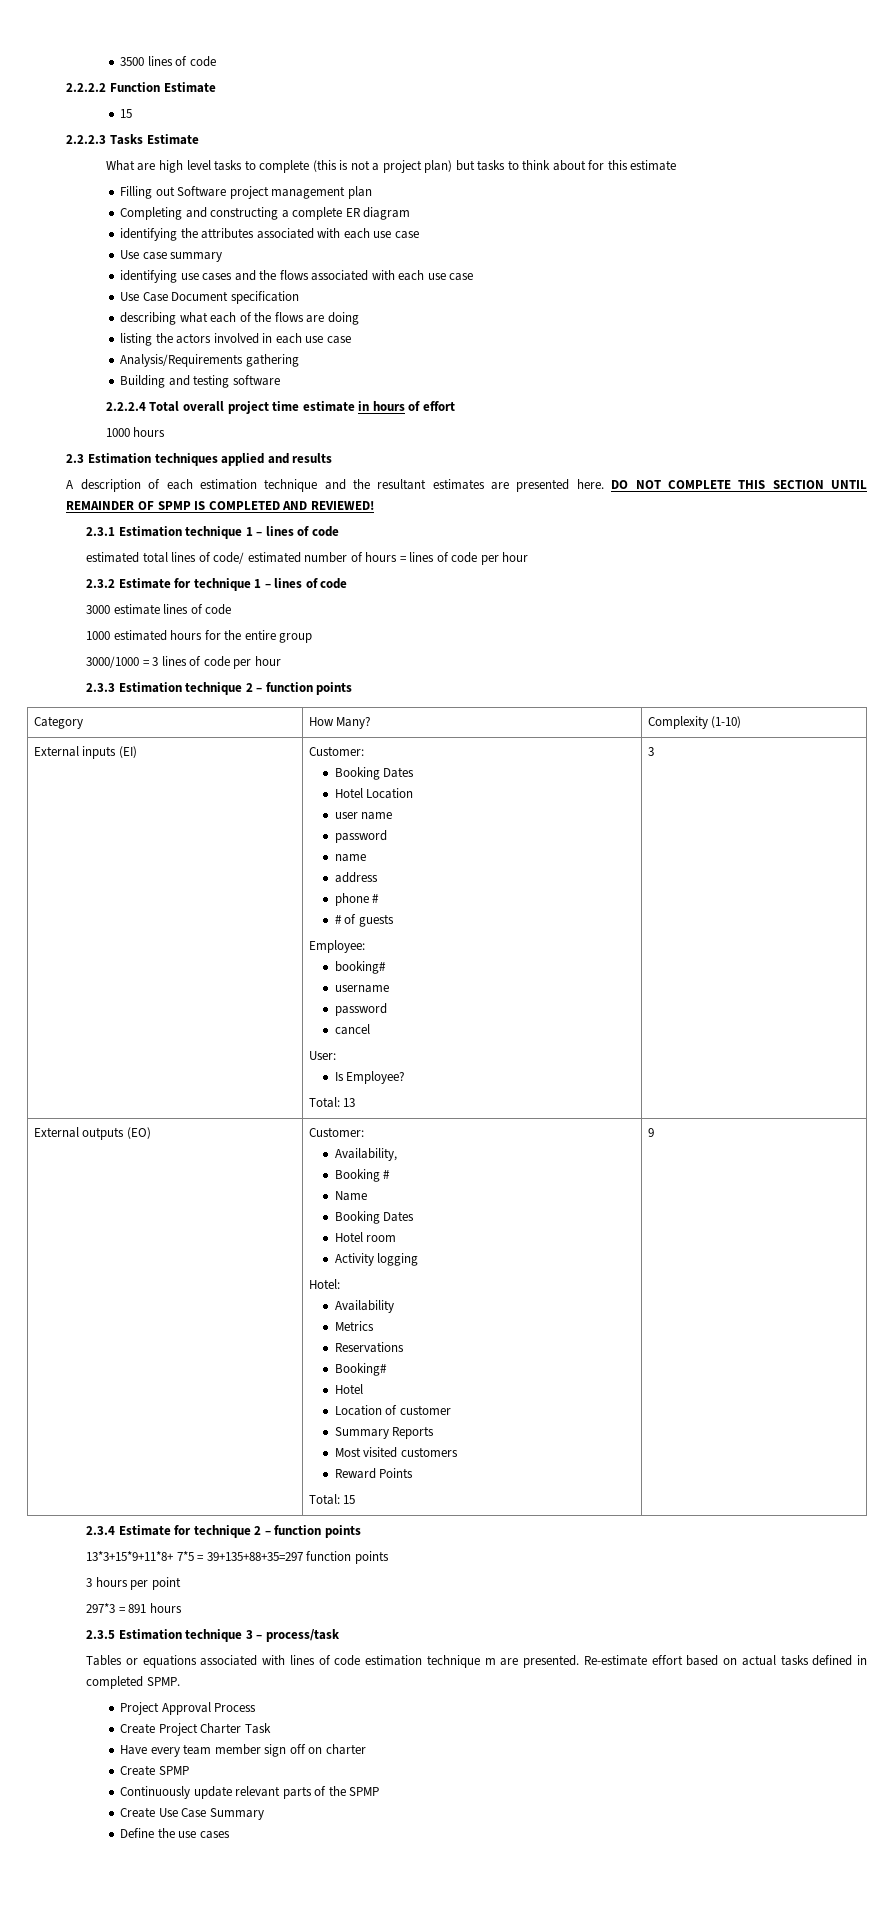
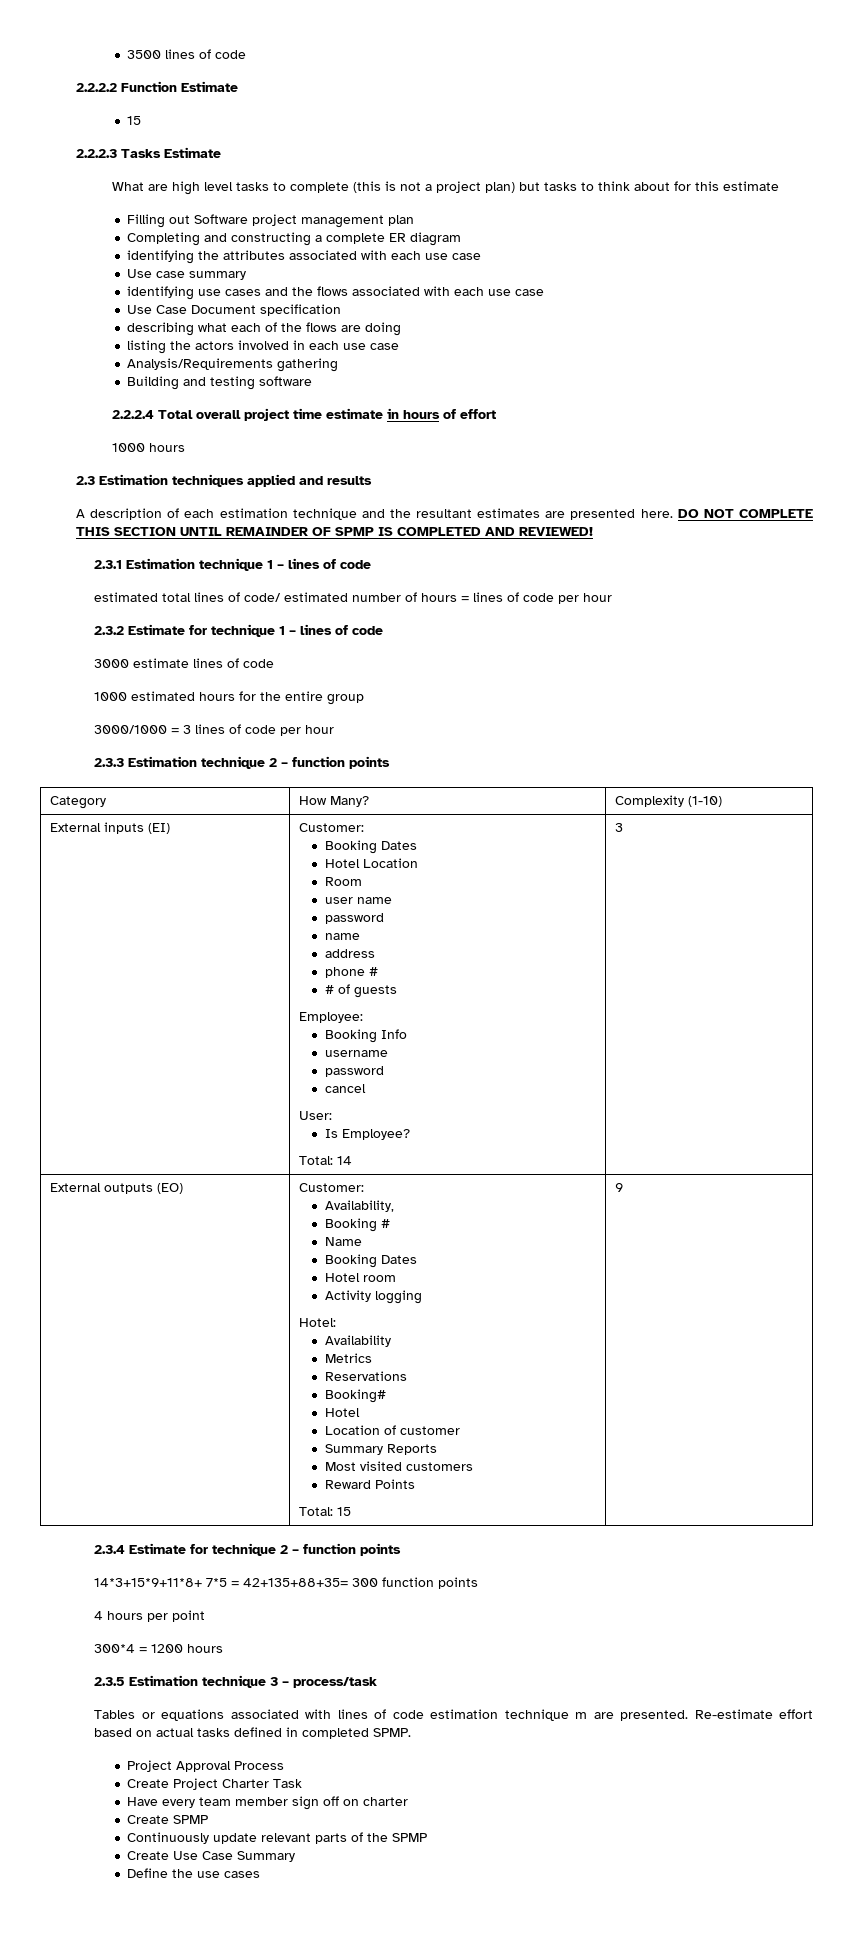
(414, 793) none -> [324,877,362,886] // Room
[334,961,386,974] booking# -> [324,1029,407,1043] Booking Info
[343,1098,356,1107] 13 -> [336,1156,352,1165] 14
[86,1551,175,1561] 13*3+15*9+11*8+ -> [94,1578,203,1587] 14*3+15*9+11*8+
[206,1551,389,1564] [86,1578,93,1587] 39+135+88+35=297 function points // 3 -> [243,1577,479,1589] [94,1611,104,1620] 42+135+88+35= 300 function points // 4
[86,1603,147,1613] 297*3 = 891 -> [94,1644,184,1653] 300*4 = 1200

